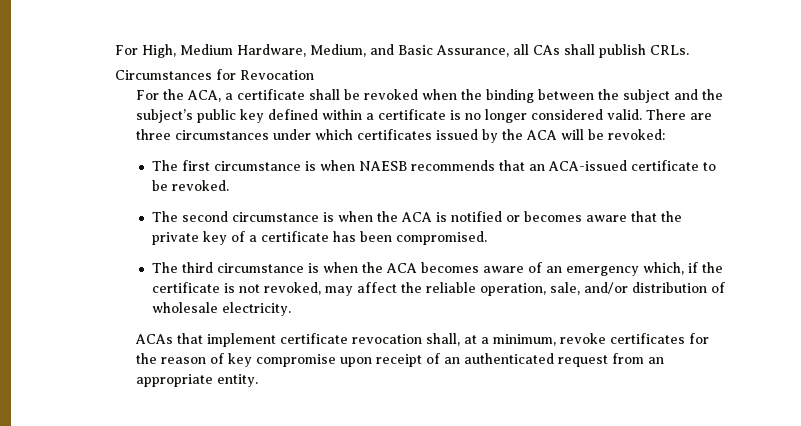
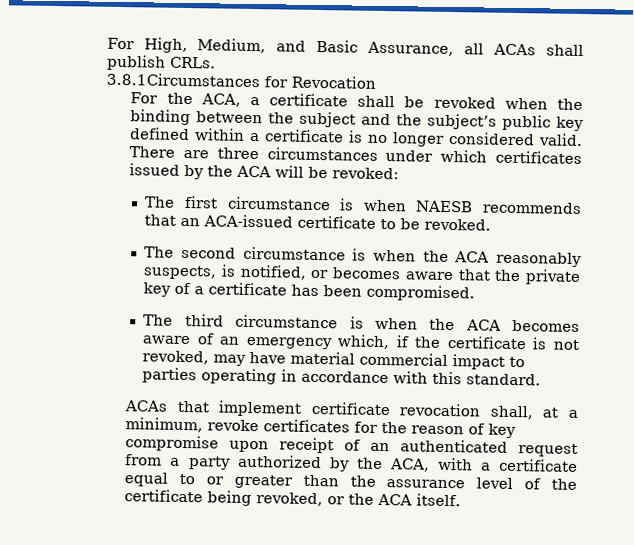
[179,44,306,57] Medium Hardware, -> (188, 45) none
[532,45,560,55] CAs -> [493,43,537,56] ACAs
[114,70,212,80] Circumstances -> [105,72,260,88] 3.8.1Circumstances
[435,211,502,222] is notified -> [495,251,582,268] [143,264,307,280] reasonably suspects, is notified,
[356,282,725,296] [151,302,291,316] affect the reliable operation, sale, and/or distribution of wholesale electricity. -> [249,351,526,370] [142,367,542,386] have material commercial impact to parties operating in accordance with this standard.
[648,357,665,364] [136,374,259,387] an appropriate entity. -> [170,454,578,472] [124,472,578,490] [124,489,462,507] a party authorized by the ACA, with a certificate equal to or greater than the assurance level of the certificate being revoked, or the ACA itself.

